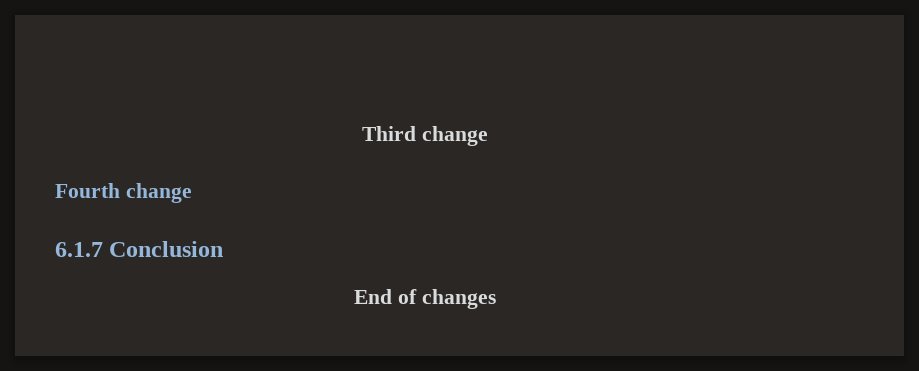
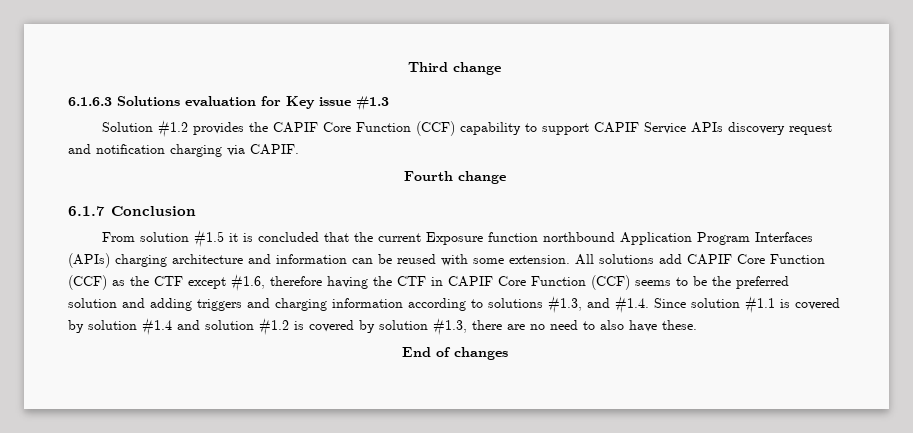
[55,183,192,203] [55,241,224,257] Fourth change // 6.1.7 Conclusion -> [68,96,389,111] [101,120,832,138] [68,144,299,157] [403,171,506,184] [68,206,196,216] [101,230,813,248] [68,253,825,268] [68,274,789,292] [68,296,840,314] [68,318,697,336] 6.1.6.3 Solutions evaluation for Key issue #1.3 // Solution #1.2 provides the CAPIF Core Function (CCF) capability to support CAPIF Service APIs discovery request and notification charging via CAPIF. // Fourth change // 6.1.7 Conclusion // From solution #1.5 it is concluded that the current Exposure function northbound Application Program Interfaces (APIs) charging architecture and information can be reused with some extension. All solutions add CAPIF Core Function (CCF) as the CTF except #1.6, therefore having the CTF in CAPIF Core Function (CCF) seems to be the preferred solution and adding triggers and charging information according to solutions #1.3, and #1.4. Since solution #1.1 is covered by solution #1.4 and solution #1.2 is covered by solution #1.3, there are no need to also have these.

